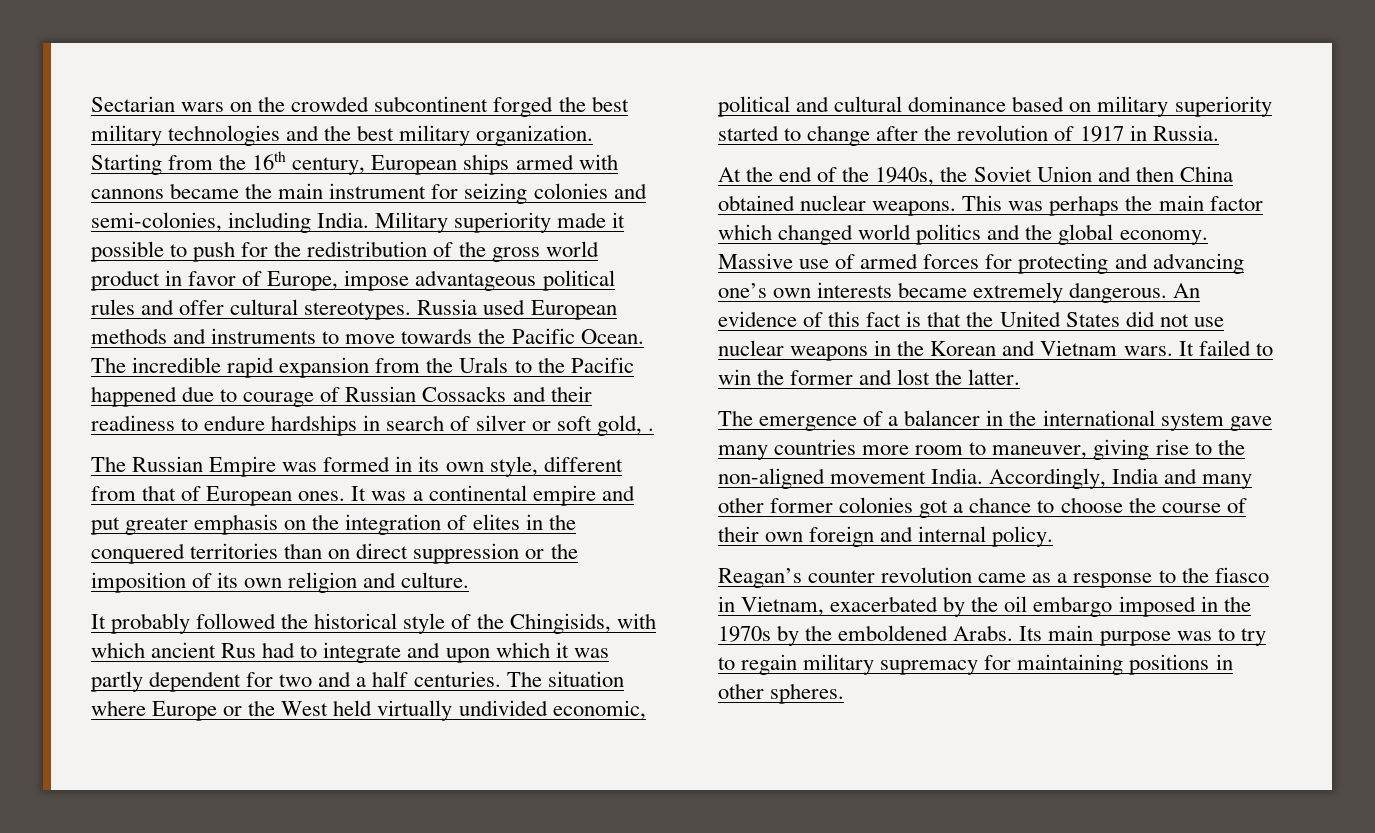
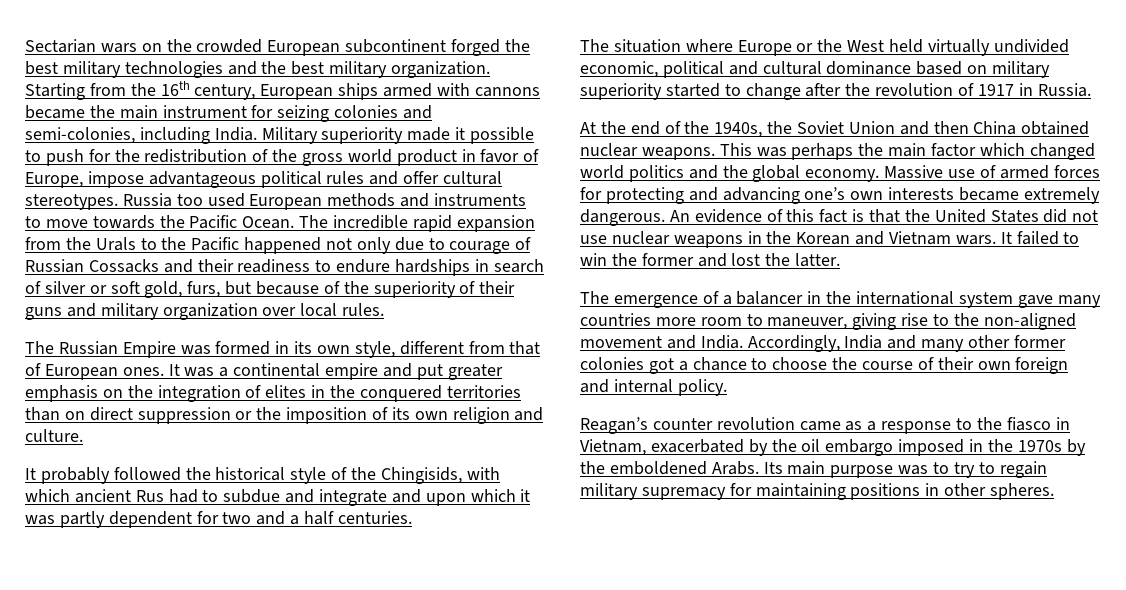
(370, 104) none -> [267,40,341,56] European
(478, 307) none -> [176,194,203,206] too
(177, 396) none -> [326,237,391,254] not only
[647,428,654,431] . -> [187,281,516,298] [25,303,385,320] furs, but because of the superiority of their guns and military organization over local rules.
(318, 651) none -> [223,489,315,503] subdue and
(501, 679) none -> (412, 517) //
(927, 477) none -> [666,335,696,349] and

